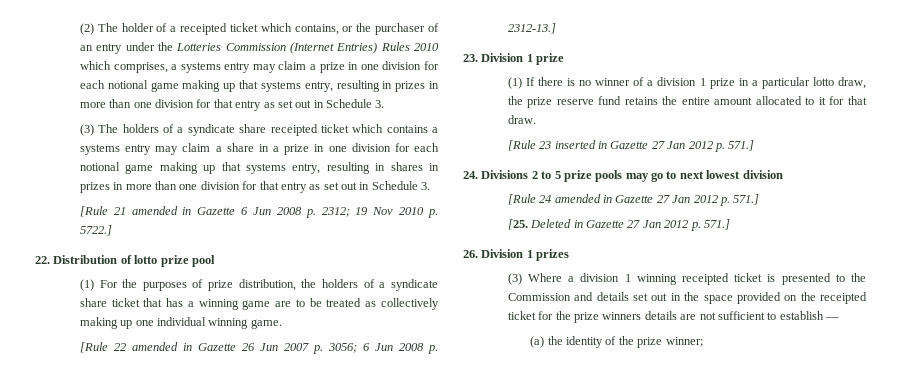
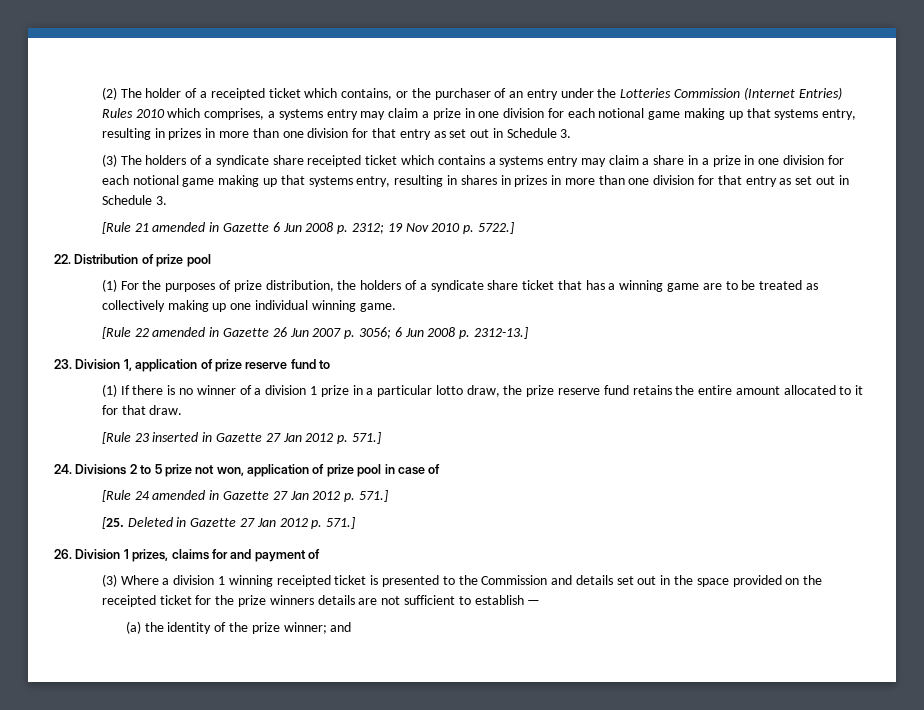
[134,255,158,264] lotto -> (154, 259) none
[526,53,565,65] 1 prize -> [123,359,330,372] 1, application of prize reserve fund to
[595,170,783,182] pools may go to next lowest division -> [195,464,441,477] not won, application of prize pool in case of
[536,249,570,261] prizes -> [132,549,320,562] prizes, claims for and payment of
(703, 342) none -> [330,622,352,632] and

